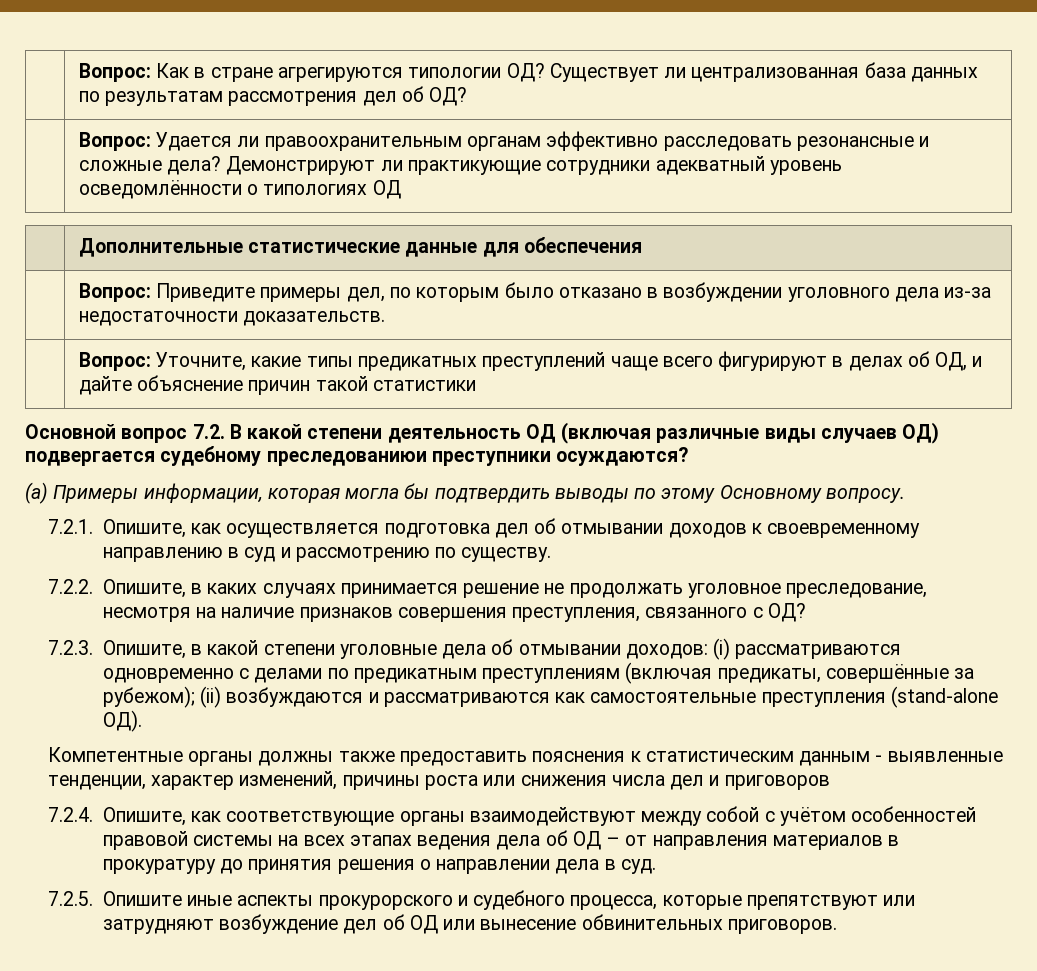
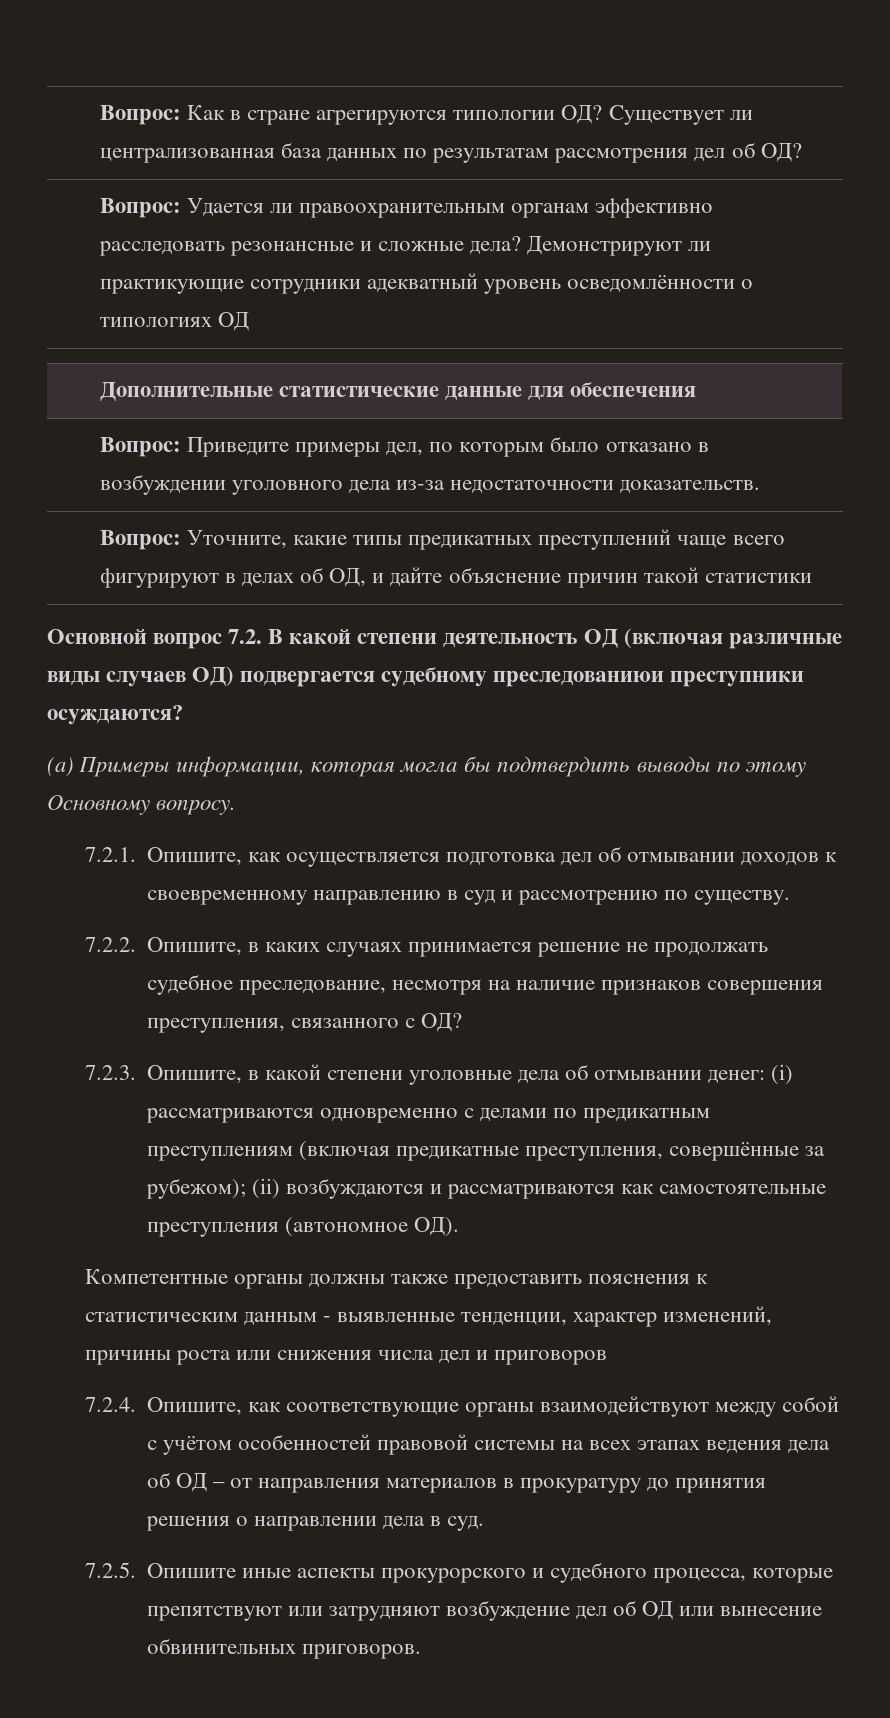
[687,583,781,598] уголовное -> [146,974,233,995] судебное
[625,644,708,659] доходов: -> [708,1070,766,1084] денег:
[717,668,821,683] предикаты, -> [395,1146,664,1161] предикатные преступления,
[890,686,998,708] (stand-alone -> [284,1217,408,1237] (автономное

